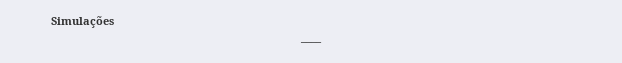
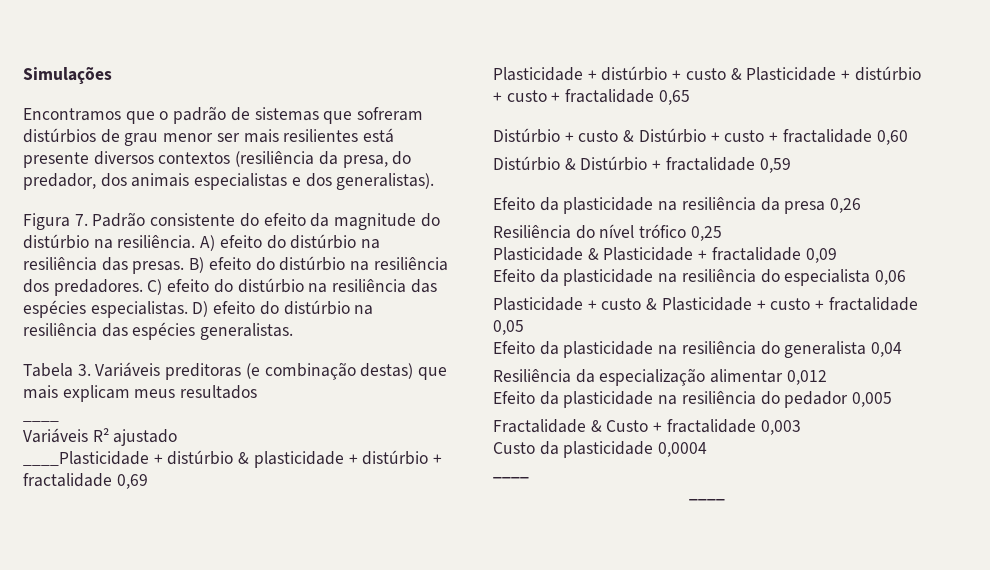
(114, 22) none -> [23,106,424,124] [23,128,395,146] [23,151,412,168] [23,173,435,190] [23,212,440,230] [23,234,381,251] [23,256,448,274] [23,278,437,296] [23,300,374,318] [23,322,294,340] [23,362,448,380] [23,385,258,402] [23,420,59,422] [23,428,178,446] [23,450,443,468] [23,473,148,489] [493,66,921,81] [493,89,690,105] [493,128,908,145] [493,156,791,173] [493,197,862,214] [493,224,722,241] [493,247,837,263] [493,269,907,286] [493,297,918,311] [493,320,524,335] [493,341,903,358] [493,368,827,386] [493,391,893,408] [493,419,801,435] [493,441,708,458] [493,476,529,479] // Encontramos que o padrão de sistemas que sofreram distúrbios de grau menor ser mais resilientes está presente diversos contextos (resiliência da presa, do predador, dos animais especialistas e dos generalistas). // Figura 7. Padrão consistente do efeito da magnitude do distúrbio na resiliência. A) efeito do distúrbio na resiliência das presas. B) efeito do distúrbio na resiliência dos predadores. C) efeito do distúrbio na resiliência das espécies especialistas. D) efeito do distúrbio na resiliência das espécies generalistas. // Tabela 3. Variáveis preditoras (e combinação destas) que mais explicam meus resultados // ____ // Variáveis R² ajustado // ____Plasticidade + distúrbio & plasticidade + distúrbio + fractalidade 0,69 // Plasticidade + distúrbio + custo & Plasticidade + distúrbio + custo + fractalidade 0,65 // Distúrbio + custo & Distúrbio + custo + fractalidade 0,60 // Distúrbio & Distúrbio + fractalidade 0,59 // Efeito da plasticidade na resiliência da presa 0,26 // Resiliência do nível trófico 0,25 // Plasticidade & Plasticidade + fractalidade 0,09 // Efeito da plasticidade na resiliência do especialista 0,06 // Plasticidade + custo & Plasticidade + custo + fractalidade 0,05 // Efeito da plasticidade na resiliência do generalista 0,04 // Resiliência da especialização alimentar 0,012 // Efeito da plasticidade na resiliência do pedador 0,005 // Fractalidade & Custo + fractalidade 0,003 // Custo da plasticidade 0,0004 // ____

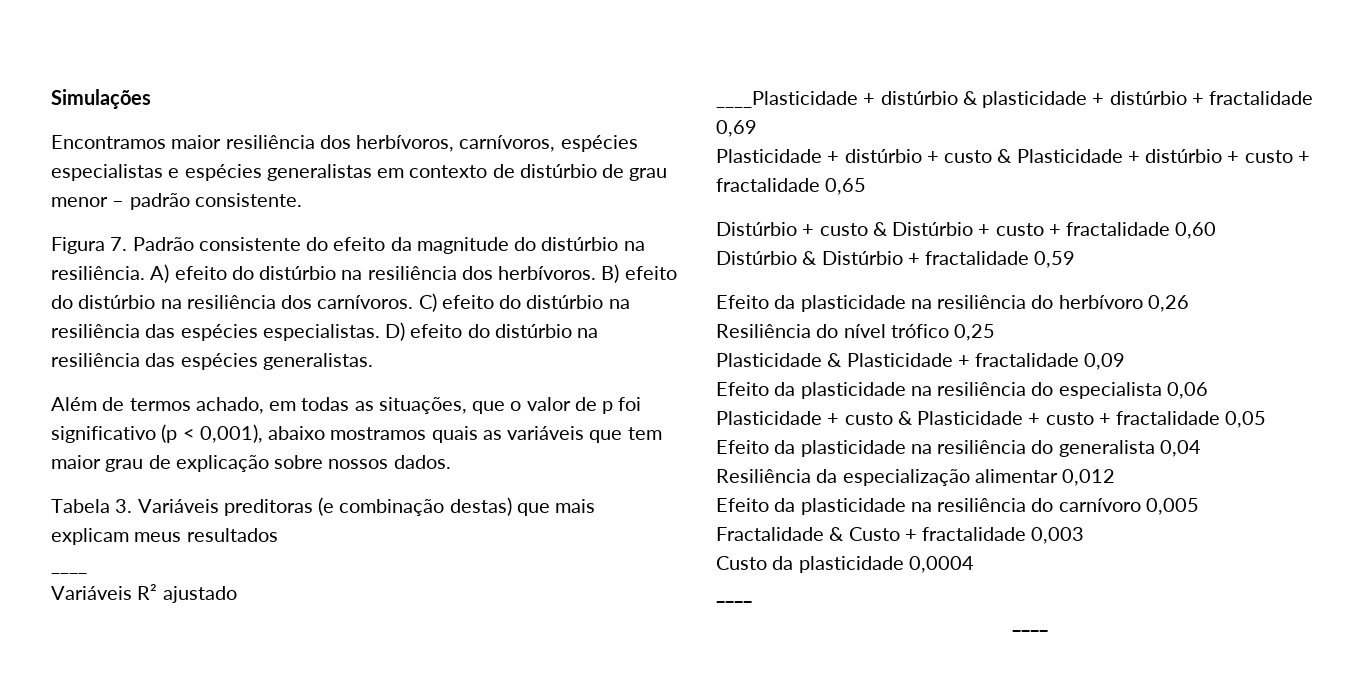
[125,106,424,124] [23,128,395,146] [23,151,412,168] [23,173,435,190] que o padrão de sistemas que sofreram distúrbios de grau menor ser mais resilientes está presente diversos contextos (resiliência da presa, do predador, dos animais especialistas e dos generalistas). -> [171,135,638,152] [51,164,668,181] [51,193,302,210] maior resiliência dos herbívoros, carnívoros, espécies especialistas e espécies generalistas em contexto de distúrbio de grau menor – padrão consistente.
[101,257,185,274] das presas. -> [461,266,597,280] dos herbívoros.
[53,279,143,296] predadores. -> [317,295,414,309] carnívoros.
(294, 331) none -> [51,397,642,414] [51,424,662,443] [51,455,451,472] // Além de termos achado, em todas as situações, que o valor de p foi significativo (p < 0,001), abaixo mostramos quais as variáveis que tem maior grau de explicação sobre nossos dados.
[760,197,826,214] da presa -> [1031,295,1143,309] do herbívoro
[784,391,849,408] pedador -> [1058,498,1141,512] carnívoro

